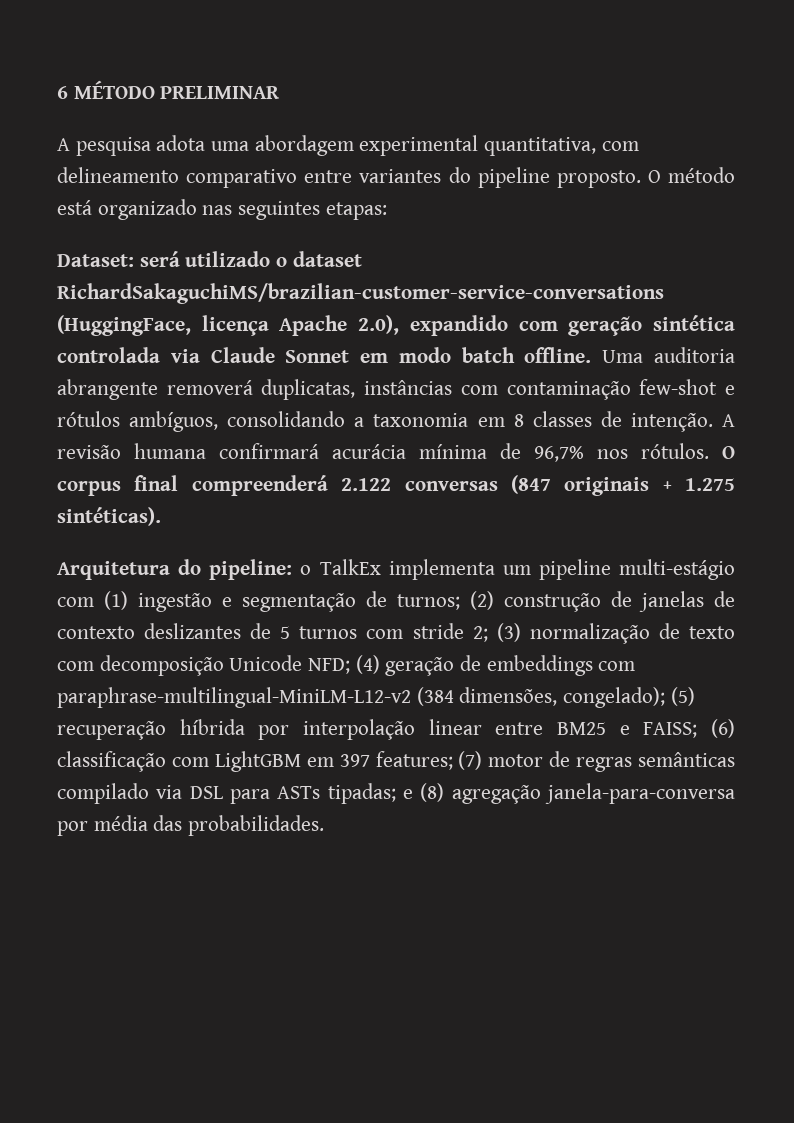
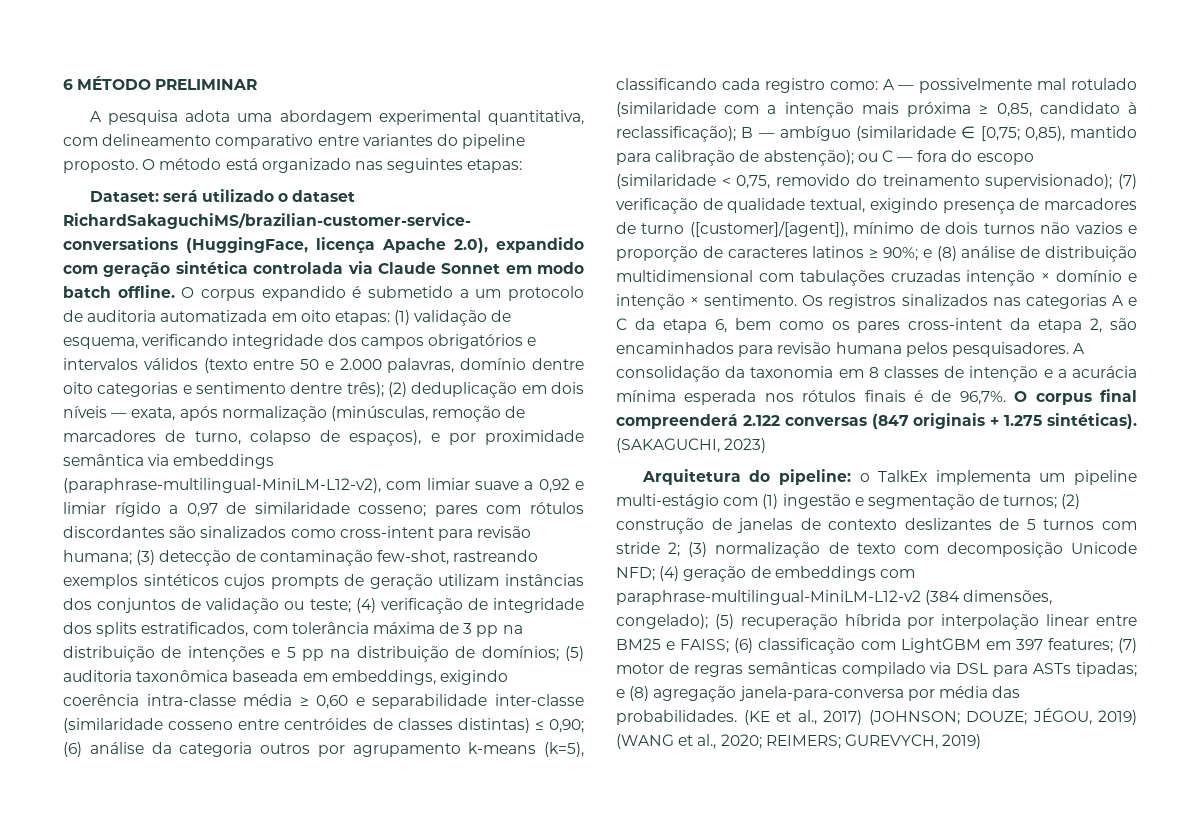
[602,347,735,363] [57,379,736,400] [57,411,365,432] Uma auditoria abrangente removerá duplicatas, instâncias com contaminação few-shot e rótulos ambíguos, consolidando a -> [181,286,584,301] [63,310,512,326] [63,334,537,349] [63,358,584,373] [63,382,584,398] [63,406,526,422] [63,430,584,446] [63,454,275,469] [63,478,584,493] [63,502,584,517] [63,526,532,541] [63,550,539,566] [63,574,584,590] [63,598,585,614] [63,622,523,637] [63,646,584,662] [63,670,508,685] [63,694,584,709] [63,718,584,733] [63,742,584,757] [616,78,1137,93] [616,102,1137,118] [616,126,1137,142] [616,150,1034,166] [616,174,1137,189] [616,198,1137,214] [616,221,1137,237] [616,246,1137,262] [616,270,1137,286] [616,294,1137,310] [616,318,1137,333] [616,342,1086,357] [616,366,746,382] O corpus expandido é submetido a um protocolo de auditoria automatizada em oito etapas: (1) validação de esquema, verificando integridade dos campos obrigatórios e intervalos válidos (texto entre 50 e 2.000 palavras, domínio dentre oito categorias e sentimento dentre três); (2) deduplicação em dois níveis — exata, após normalização (minúsculas, remoção de marcadores de turno, colapso de espaços), e por proximidade semântica via embeddings (paraphrase-multilingual-MiniLM-L12-v2), com limiar suave a 0,92 e limiar rígido a 0,97 de similaridade cosseno; pares com rótulos discordantes são sinalizados como cross-intent para revisão humana; (3) detecção de contaminação few-shot, rastreando exemplos sintéticos cujos prompts de geração utilizam instâncias dos conjuntos de validação ou teste; (4) verificação de integridade dos splits estratificados, com tolerância máxima de 3 pp na distribuição de intenções e 5 pp na distribuição de domínios; (5) auditoria taxonômica baseada em embeddings, exigindo coerência intra-classe média ≥ 0,60 e separabilidade inter-classe (similaridade cosseno entre centróides de classes distintas) ≤ 0,90; (6) análise da categoria outros por agrupamento k-means (k=5), classificando cada registro como: A — possivelmente mal rotulado (similaridade com a intenção mais próxima ≥ 0,85, candidato à reclassificação); B — ambíguo (similaridade ∈ [0,75; 0,85), mantido para calibração de abstenção); ou C — fora do escopo (similaridade < 0,75, removido do treinamento supervisionado); (7) verificação de qualidade textual, exigindo presença de marcadores de turno ([customer]/[agent]), mínimo de dois turnos não vazios e proporção de caracteres latinos ≥ 90%; e (8) análise de distribuição multidimensional com tabulações cruzadas intenção × domínio e intenção × sentimento. Os registros sinalizados nas categorias A e C da etapa 6, bem como os pares cross-intent da etapa 2, são encaminhados para revisão humana pelos pesquisadores. A consolidação da
[630,413,736,432] [57,443,709,462] intenção. A revisão humana confirmará acurácia mínima de 96,7% nos rótulos. -> [969,366,1137,382] [616,390,1006,405] intenção e a acurácia mínima esperada nos rótulos finais é de 96,7%.
(161, 516) none -> [616,438,767,453] (SAKAGUCHI, 2023)
(325, 825) none -> [743,708,1137,725] [616,734,982,749] (KE et al., 2017) (JOHNSON; DOUZE; JÉGOU, 2019) (WANG et al., 2020; REIMERS; GUREVYCH, 2019)

